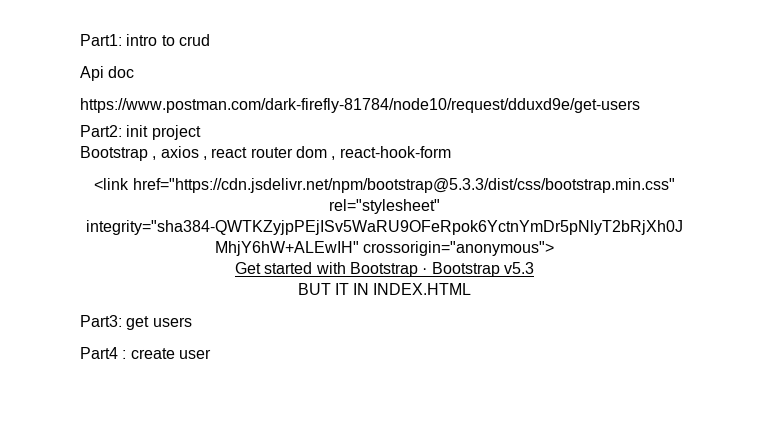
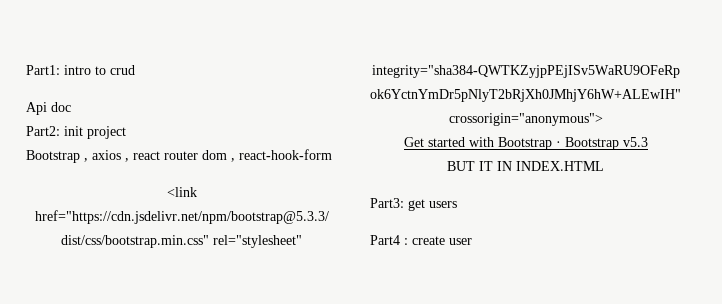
[80,98,640,113] // https://www.postman.com/dark-firefly-81784/node10/request/dduxd9e/get-users -> (71, 107) none

